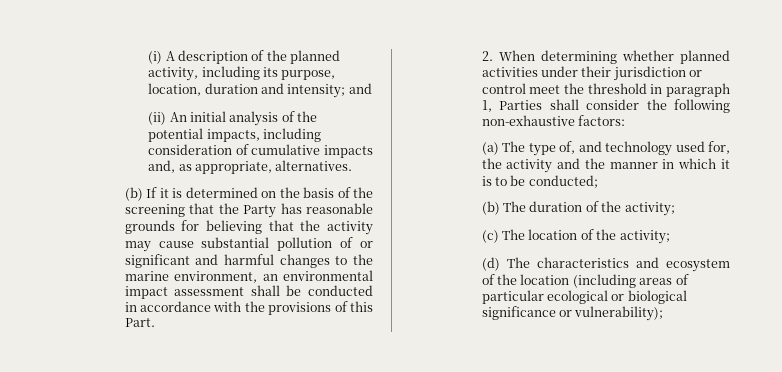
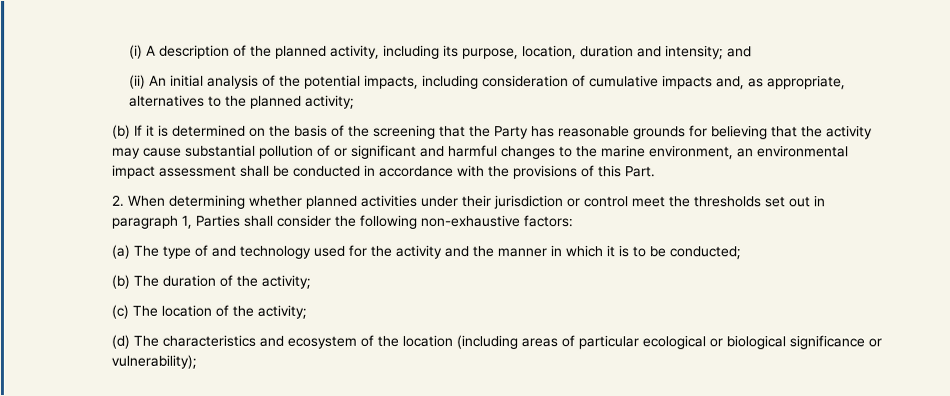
[275,160,353,171] alternatives. -> [129,94,356,109] alternatives to the planned activity;
[587,83,647,94] threshold -> [692,196,811,208] thresholds set out
[559,141,576,154] of, -> [193,244,208,257] of
[708,141,730,154] for, -> [347,244,367,257] for

